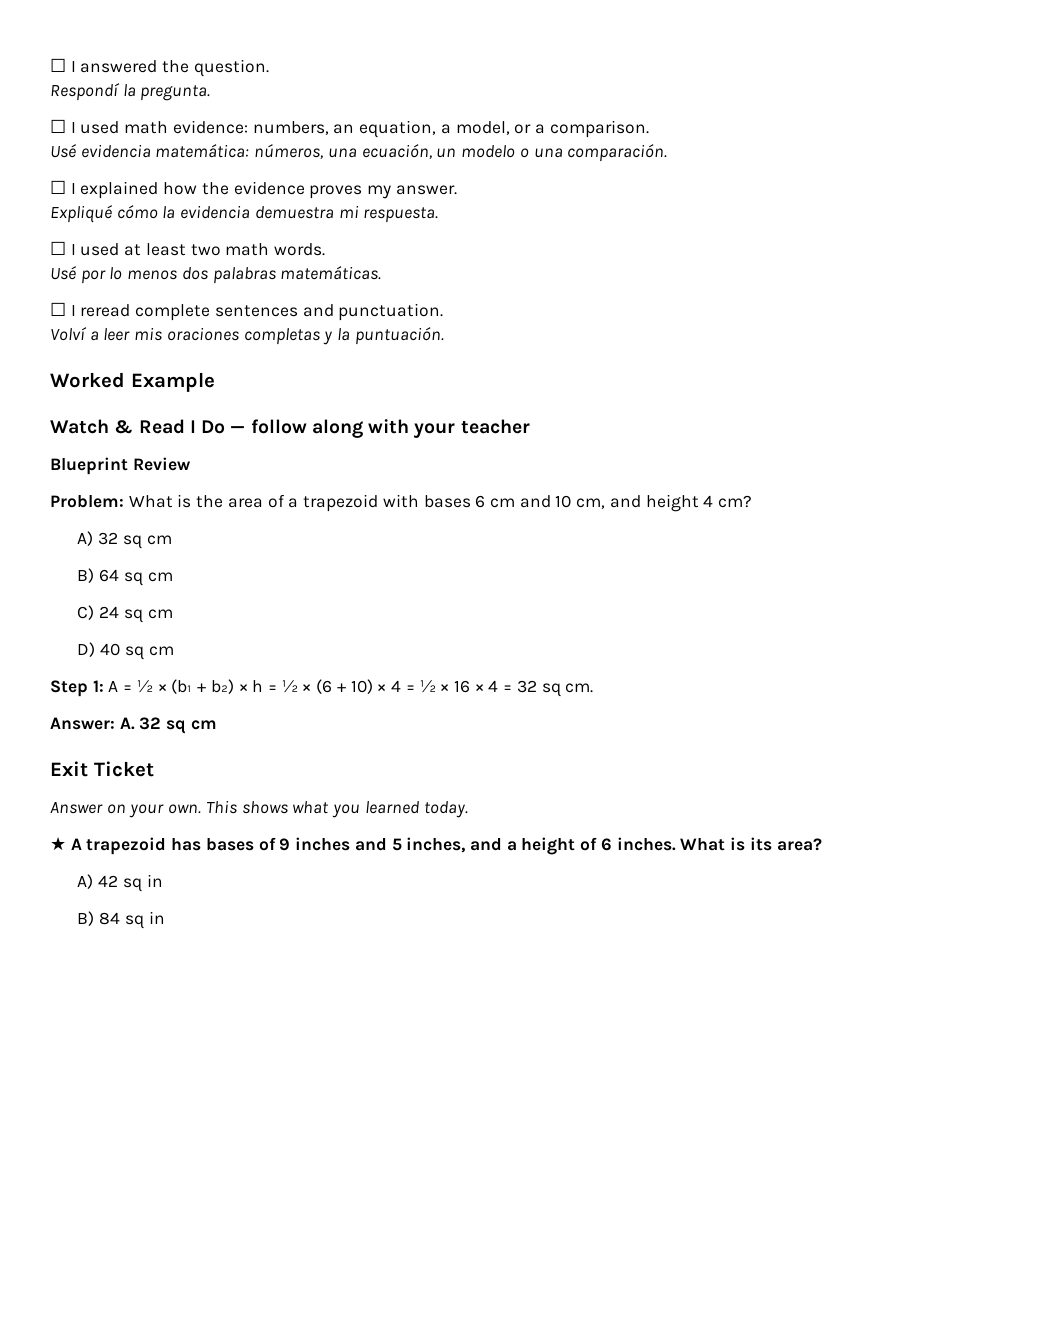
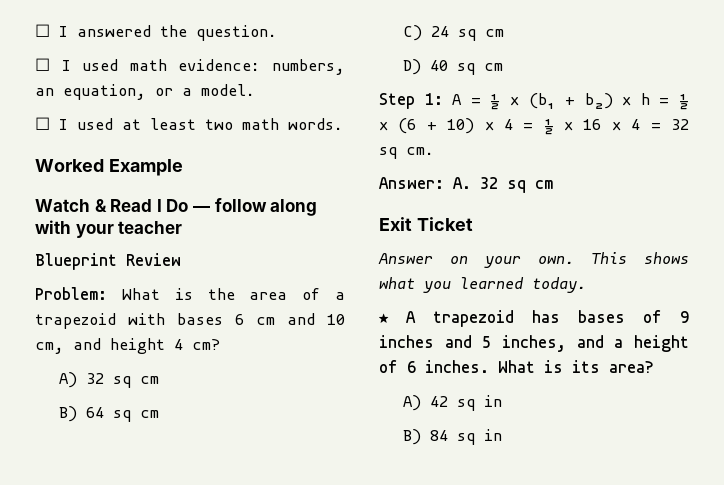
[50,83,211,101] // Respondí la pregunta. -> (277, 33) none
[440,120,649,138] [50,144,668,162] [50,180,457,199] [50,205,439,223] a model, or a comparison. // Usé evidencia matemática: números, una ecuación, un modelo o una comparación. // ☐ I explained how the evidence proves my answer. // Expliqué cómo la evidencia demuestra mi respuesta. -> [155,84,255,96] or a model.
[50,266,382,284] [50,302,444,321] [50,327,444,345] // Usé por lo menos dos palabras matemáticas. // ☐ I reread complete sentences and punctuation. // Volví a leer mis oraciones completas y la puntuación. -> (343, 124) none

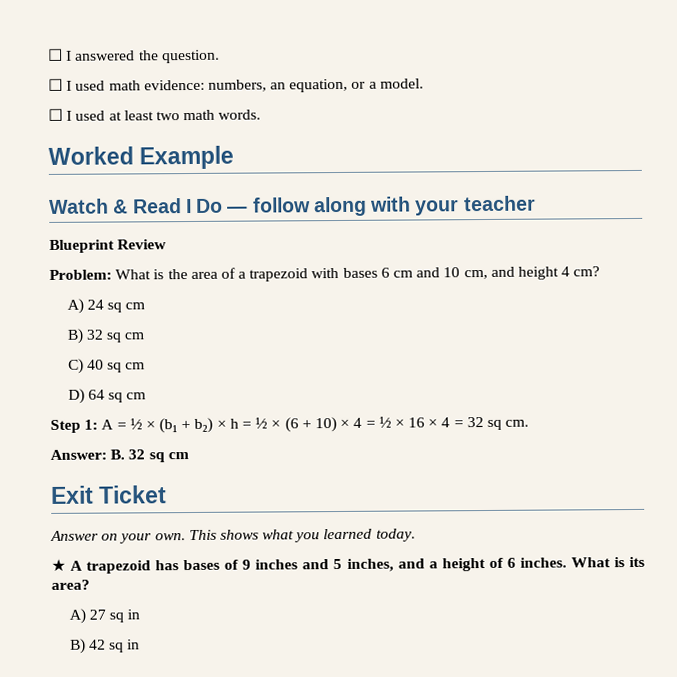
[86,373,160,388] [59,406,160,422] 32 sq cm // B) 64 sq cm -> [86,299,146,313] [66,328,146,344] 24 sq cm // B) 32 sq cm
[431,26,450,37] 24 -> [86,359,104,370] 40
[430,60,449,71] 40 -> [87,389,105,400] 64
[453,177,471,189] A. -> [110,449,126,460] B.
[430,396,449,407] 42 -> [88,609,106,620] 27
[430,430,449,441] 84 -> [88,639,106,650] 42

